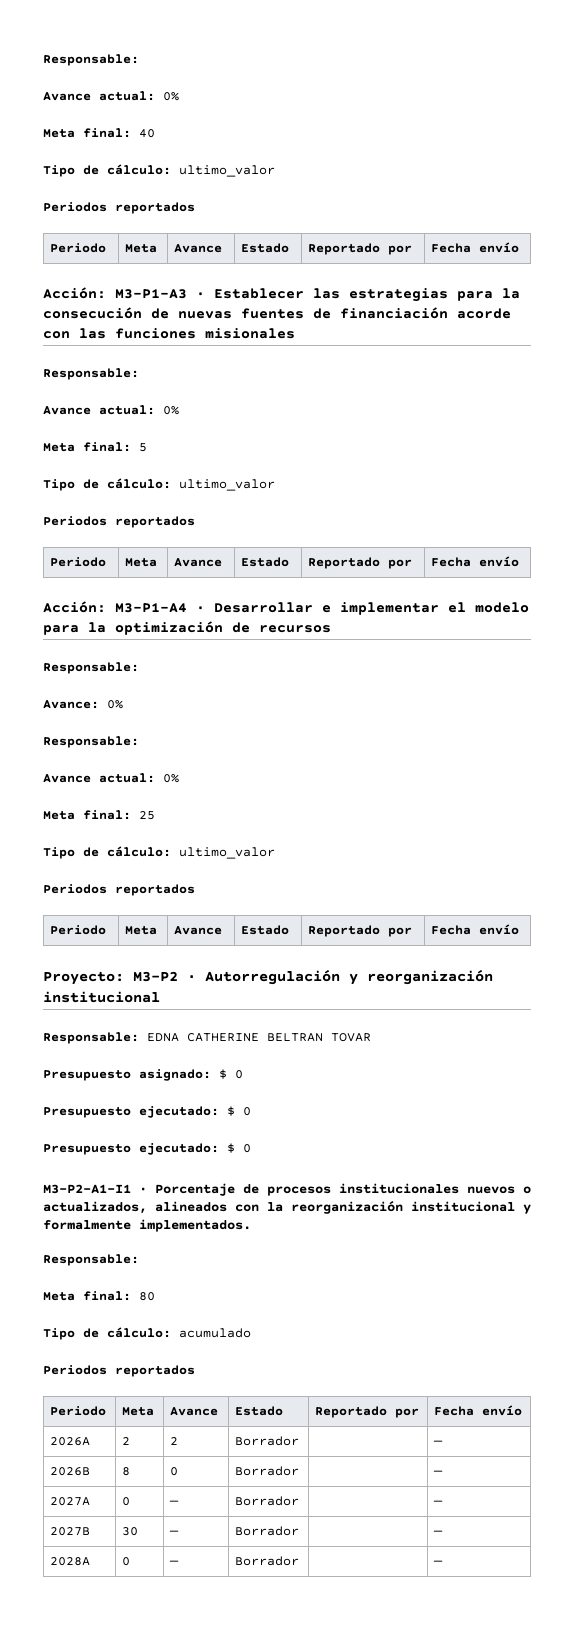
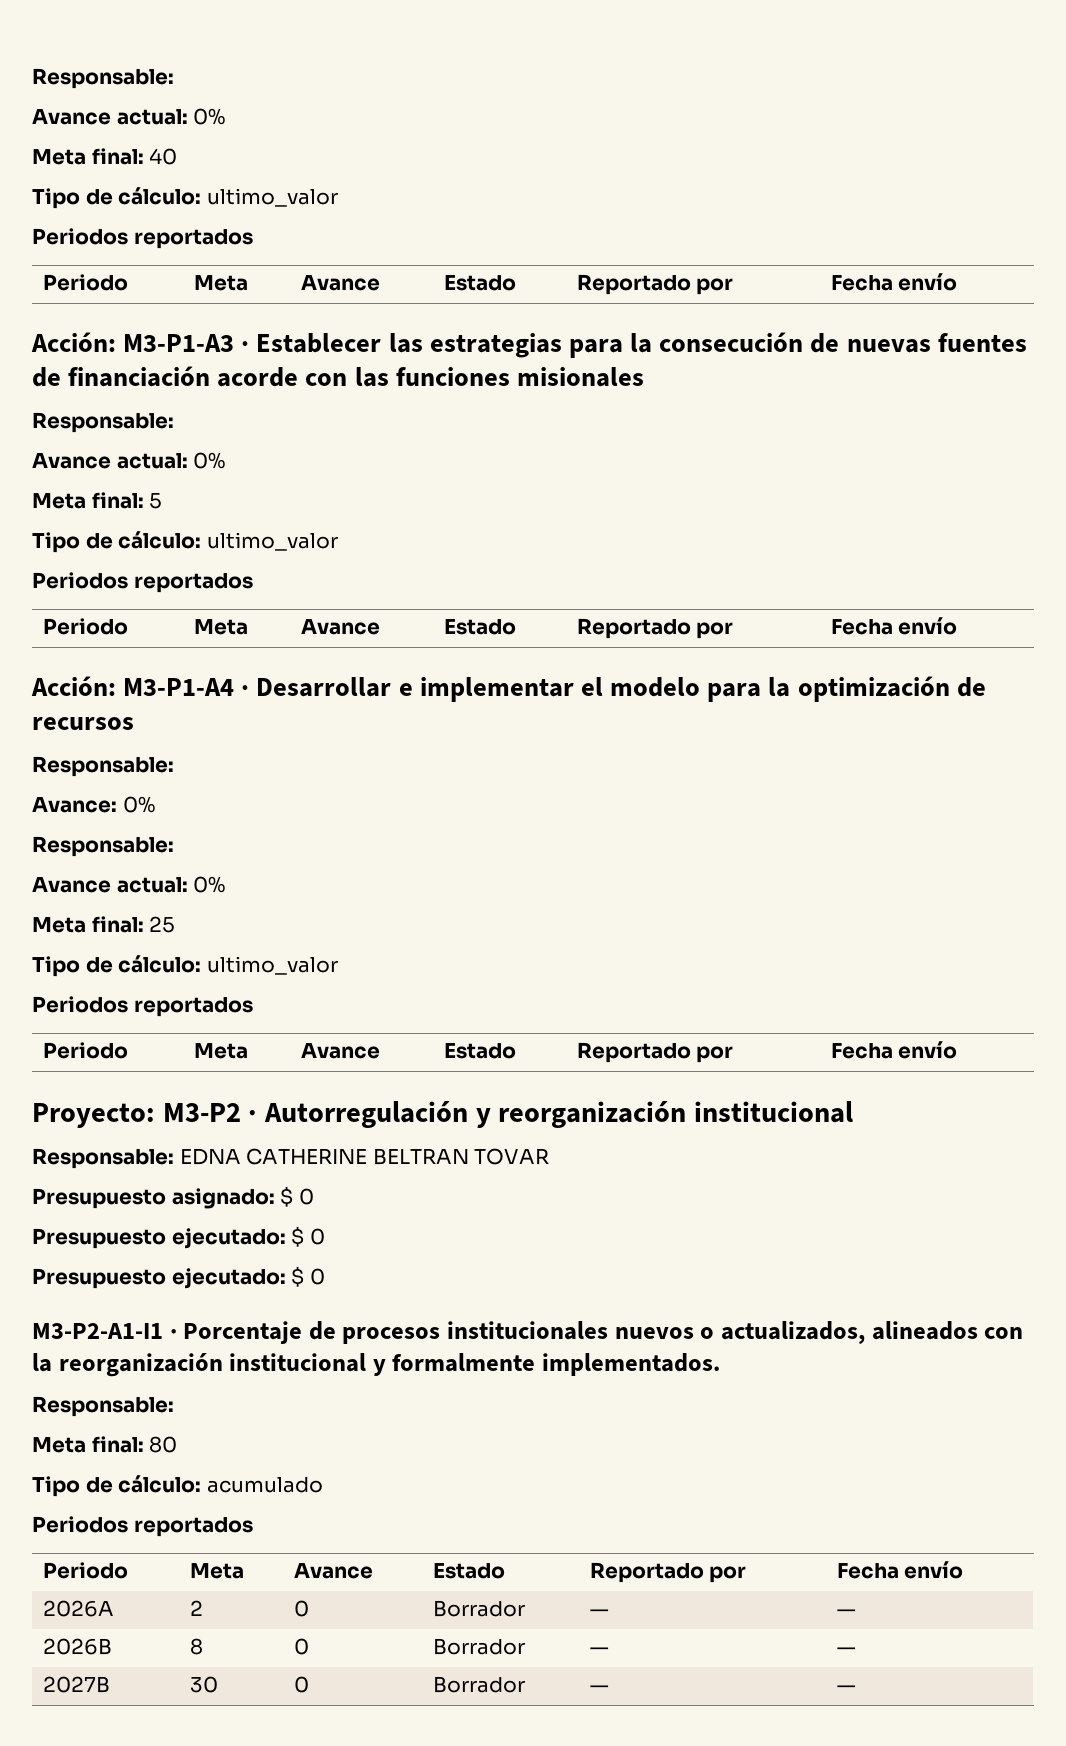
[169,1437,178,1445] [234,1436,299,1446] 2 | Borrador | -> [293,1600,309,1617] [432,1600,525,1617] [589,1609,609,1616] 0 | Borrador | —
[432,1470,443,1475] [49,1497,90,1506] [121,1497,130,1506] [168,1500,179,1505] [234,1496,299,1506] | — // 2027A | 0 | — | Borrador | -> [589,1647,609,1654] —
[168,1530,179,1535] [234,1526,299,1536] [432,1530,443,1535] [49,1557,90,1566] [121,1557,130,1566] [168,1560,179,1565] [234,1556,299,1566] [432,1560,443,1565] — | Borrador | | — // 2028A | 0 | — | Borrador | | — -> [293,1676,309,1693] [432,1676,525,1693] [589,1685,609,1692] [836,1685,856,1692] 0 | Borrador | — | —

